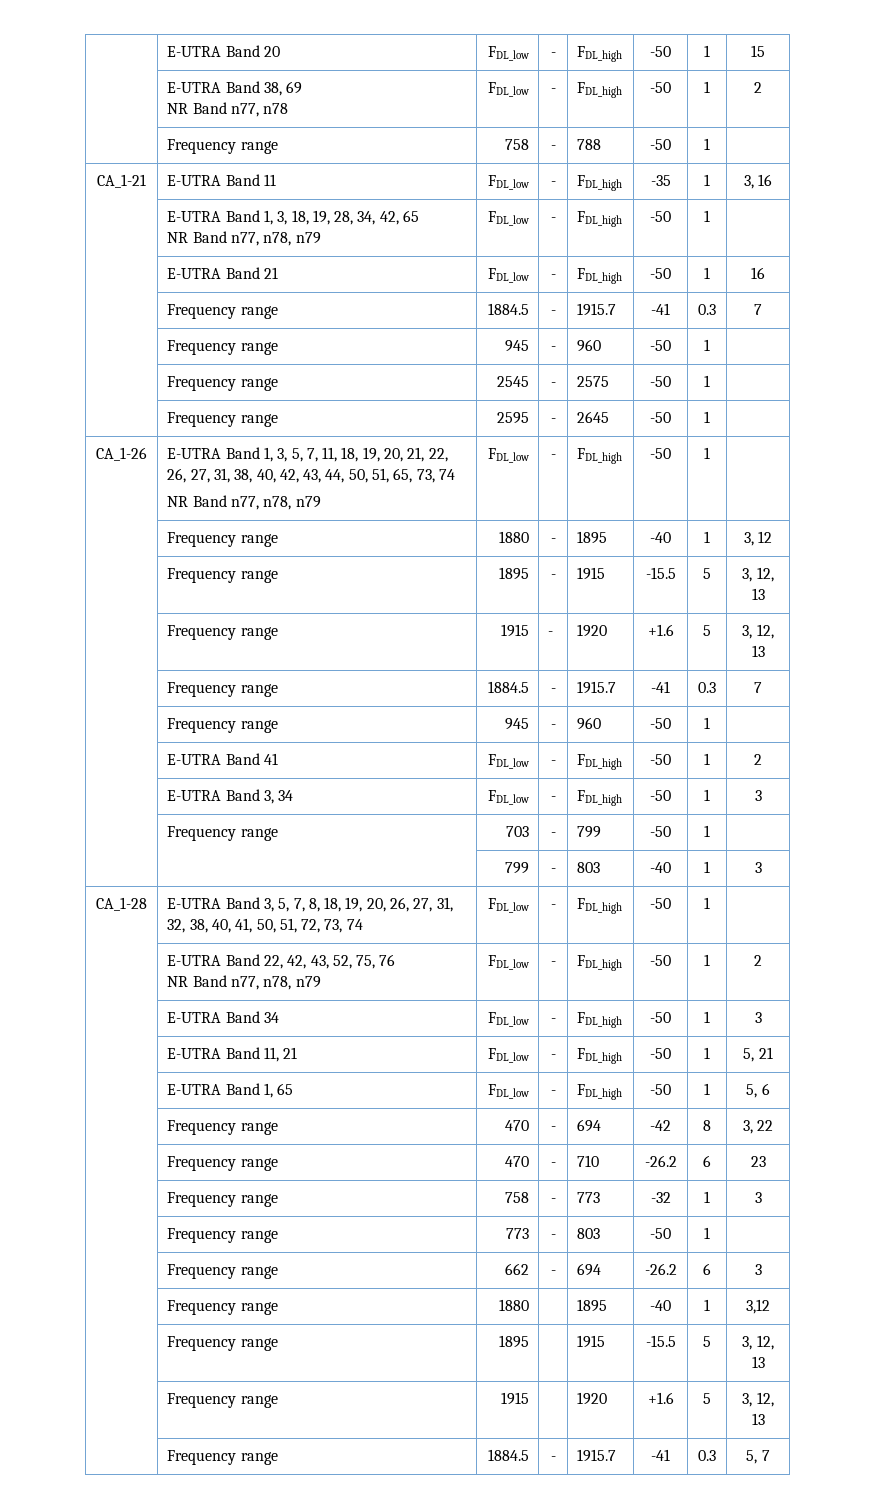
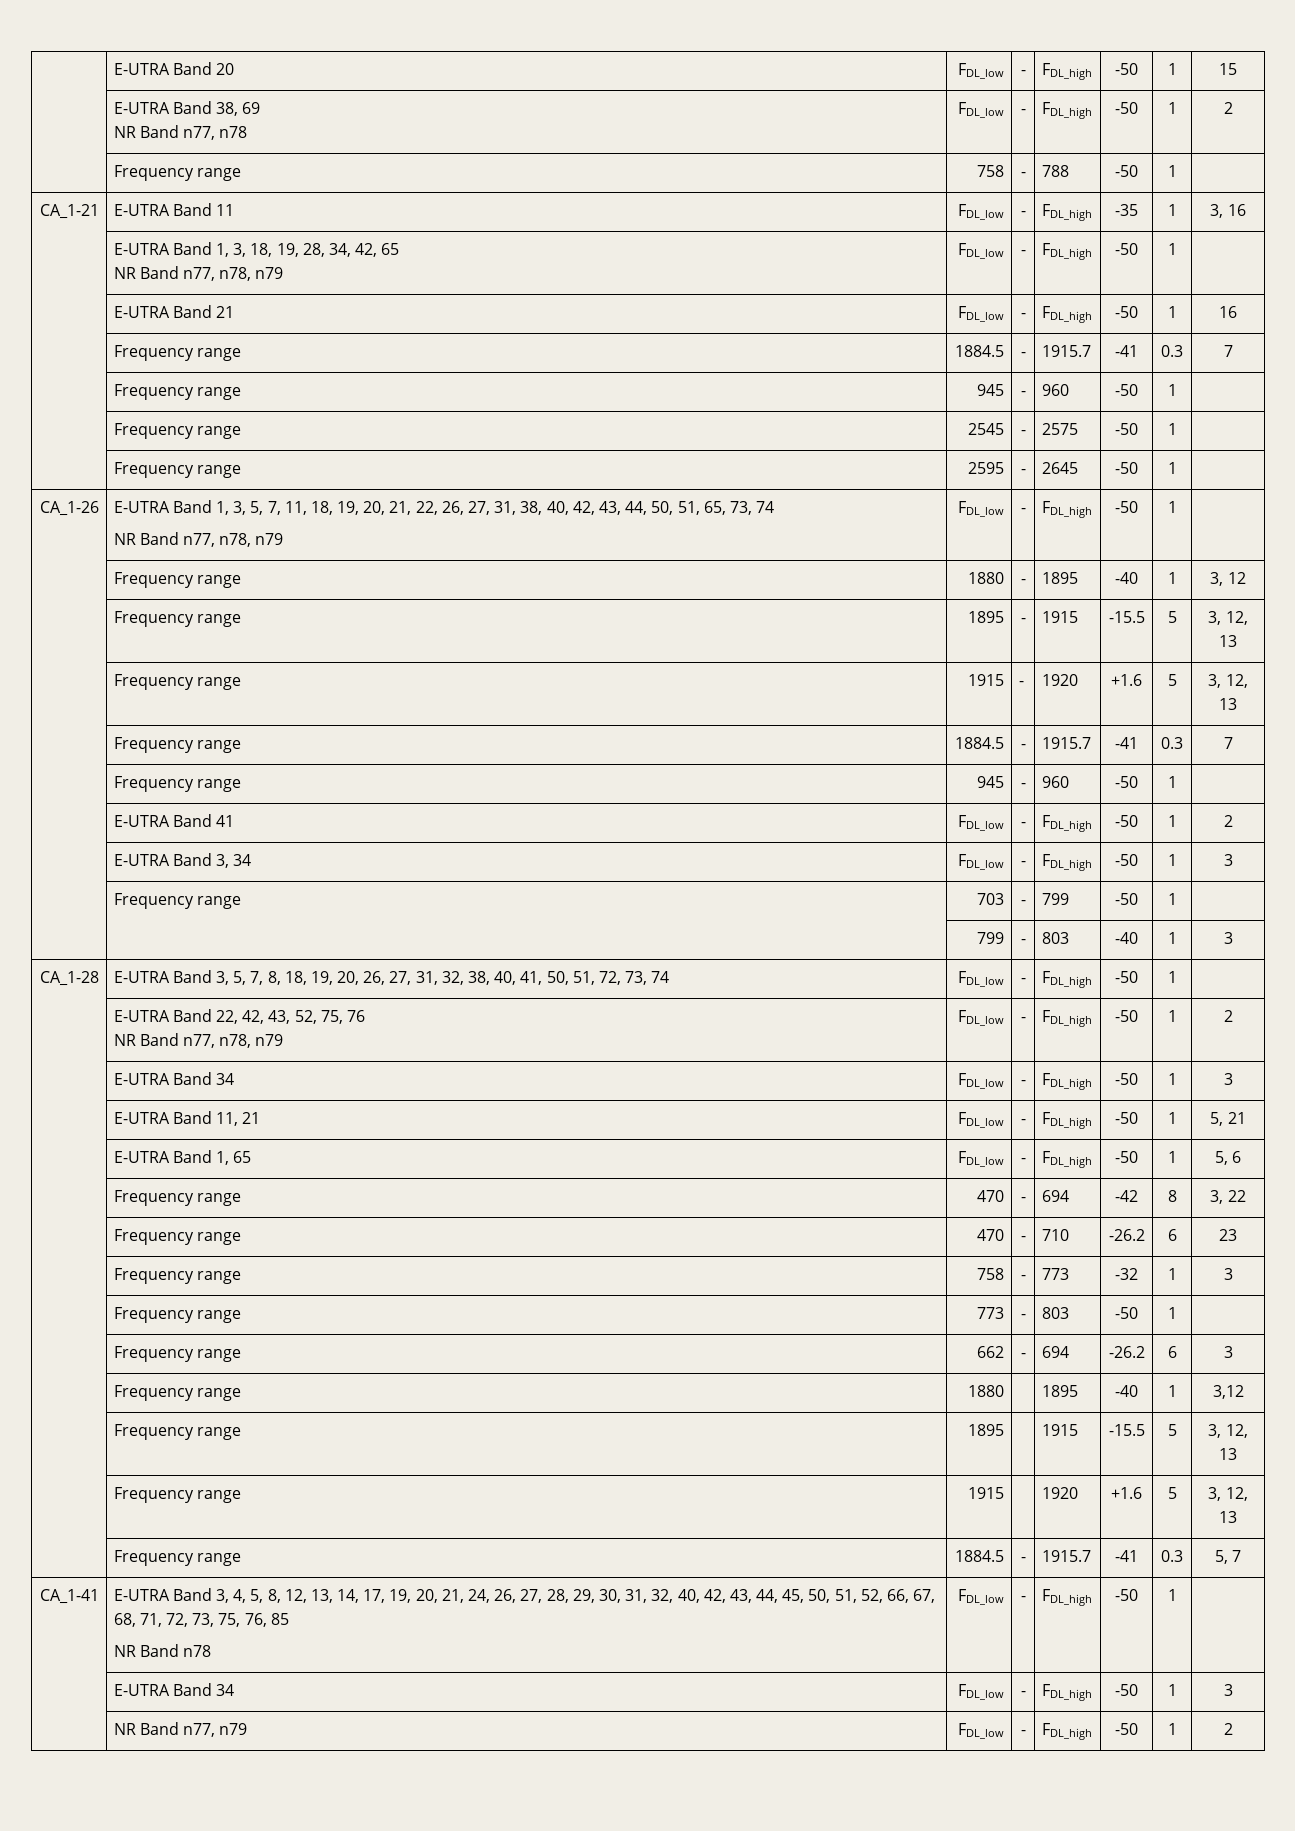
(770, 1455) none -> [39,1589,99,1604] [113,1588,936,1603] [113,1613,289,1627] [113,1644,212,1657] [958,1589,1005,1605] [1020,1596,1026,1601] [1041,1589,1092,1606] [1115,1589,1138,1601] [1167,1589,1177,1601] [113,1683,235,1696] [958,1684,1005,1700] [1020,1691,1026,1696] [1041,1684,1092,1701] [1115,1684,1138,1696] [1167,1684,1177,1696] [1223,1684,1233,1696] [113,1722,248,1737] [958,1723,1005,1739] [1020,1730,1026,1735] [1041,1723,1092,1740] [1115,1723,1138,1735] [1167,1723,1177,1735] [1223,1723,1233,1735] // CA_1-41 | E-UTRA Band 3, 4, 5, 8, 12, 13, 14, 17, 19, 20, 21, 24, 26, 27, 28, 29, 30, 31, 32, 40, 42, 43, 44, 45, 50, 51, 52, 66, 67, 68, 71, 72, 73, 75, 76, 85 // NR Band n78 | FDL_low | - | FDL_high | -50 | 1 | // | E-UTRA Band 34 | FDL_low | - | FDL_high | -50 | 1 | 3 // | NR Band n77, n79 | FDL_low | - | FDL_high | -50 | 1 | 2

